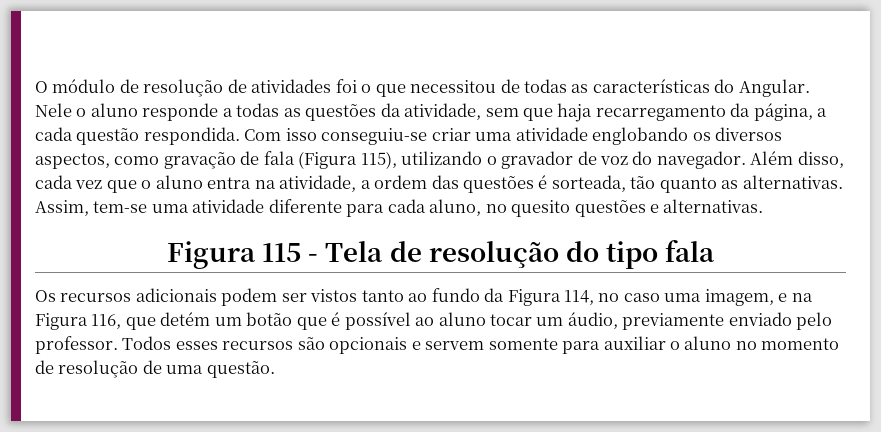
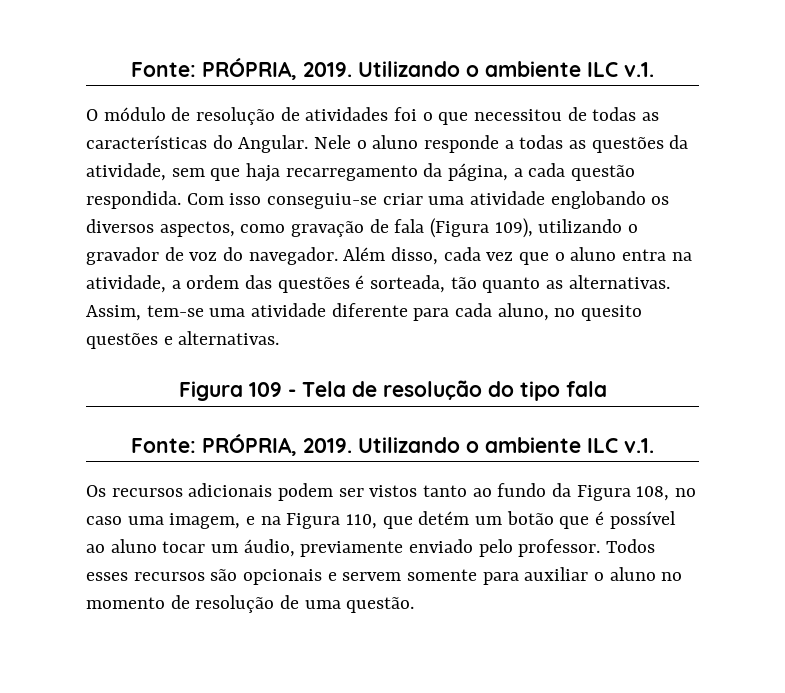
(35, 87) none -> [131,58,654,80] Fonte: PRÓPRIA, 2019. Utilizando o ambiente ILC v.1. //
[360,151,397,169] 115), -> [494,218,533,238] 109),
[262,243,302,262] 115 -> [248,382,282,397] 109
(715, 251) none -> [131,434,654,456] // Fonte: PRÓPRIA, 2019. Utilizando o ambiente ILC v.1.
[564,290,595,305] 114, -> [636,486,670,501] 108,
[91,314,122,329] 116, -> [346,514,378,529] 110,

